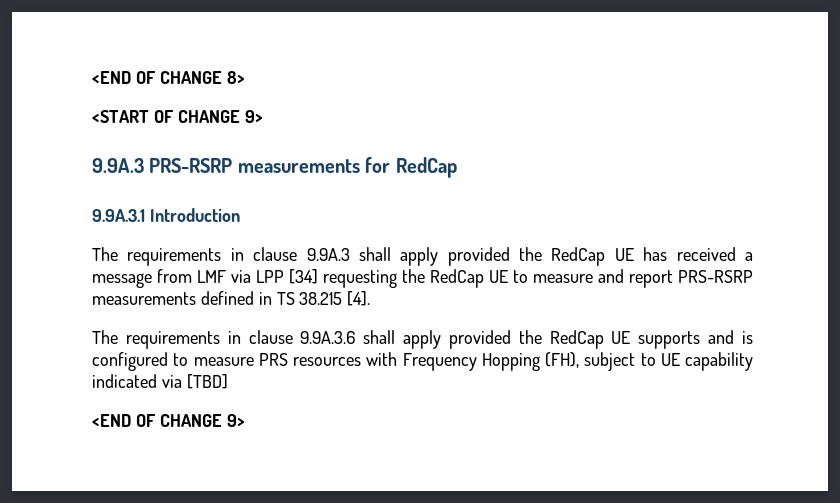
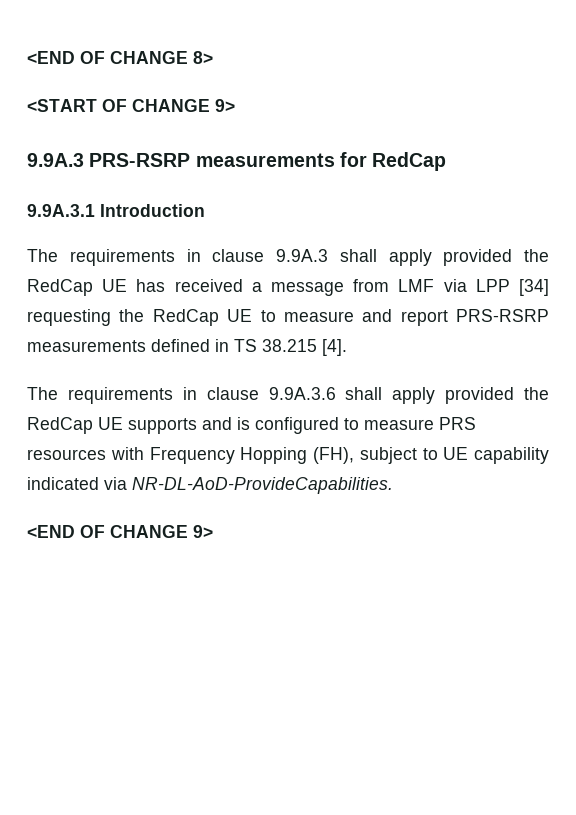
[186,374,228,389] [TBD] -> [132,477,393,494] NR-DL-AoD-ProvideCapabilities.

